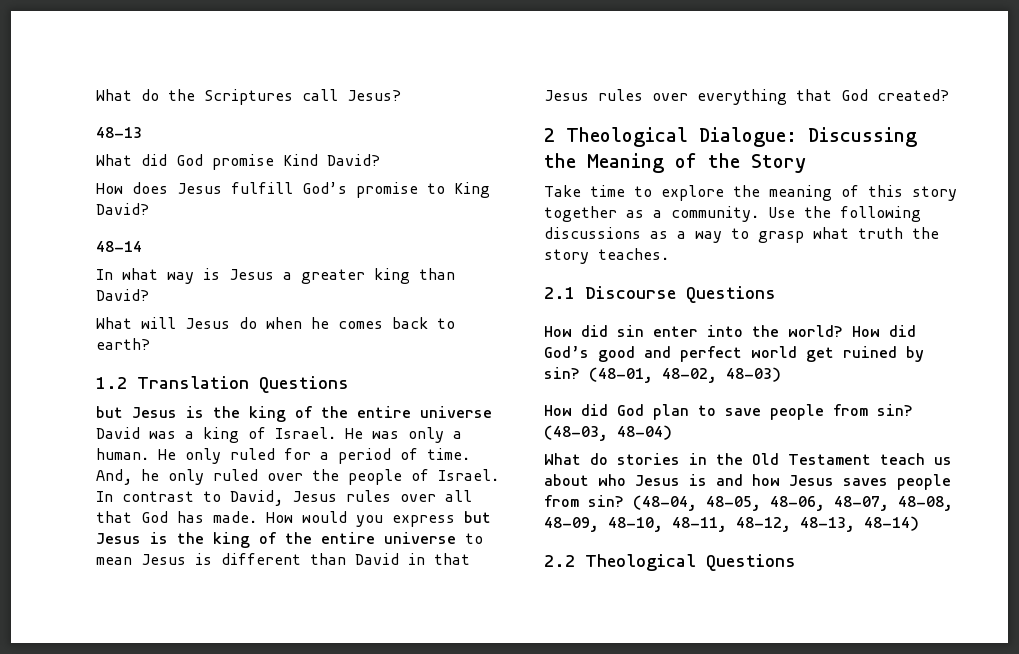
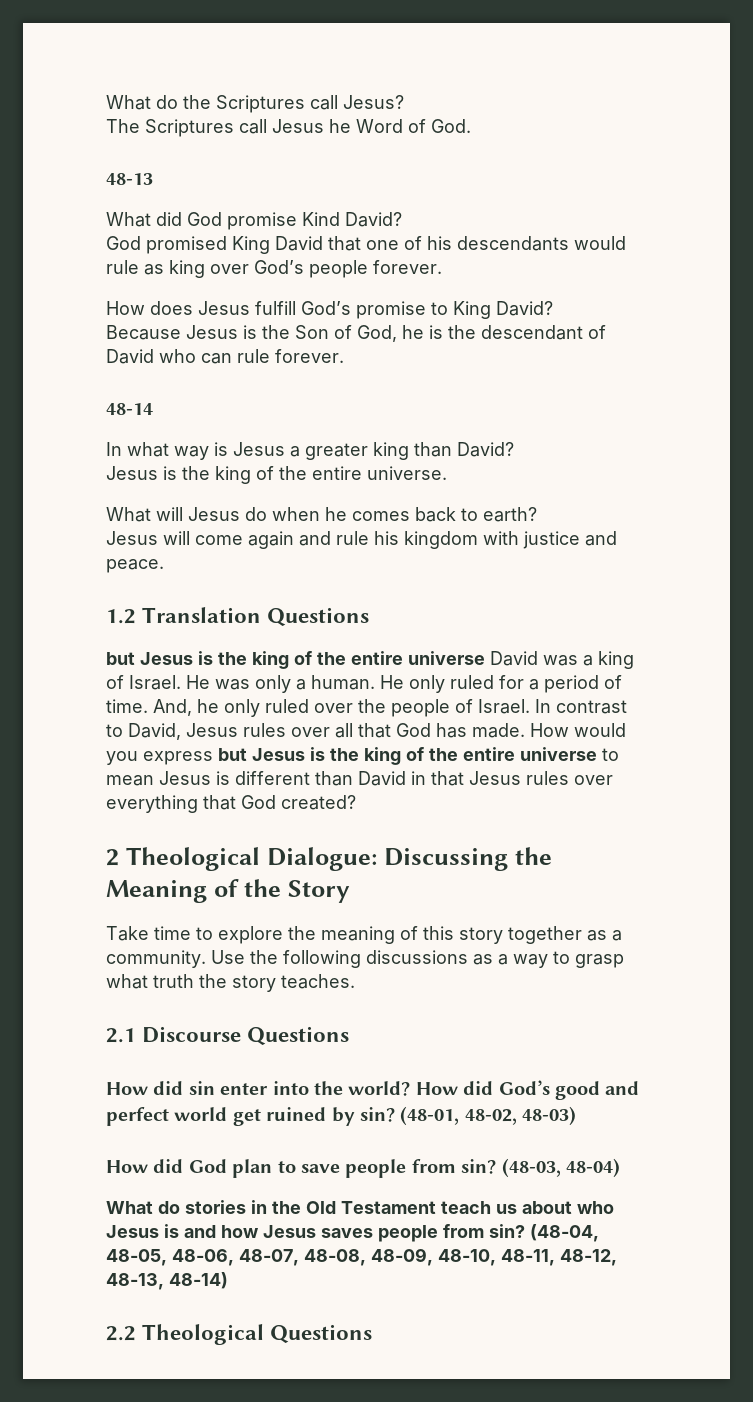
(401, 95) none -> [106,119,471,137] // The Scriptures call Jesus he Word of God.
(380, 160) none -> [106,236,626,254] [106,260,442,278] // God promised King David that one of his descendants would rule as king over God’s people forever.
(149, 209) none -> [106,325,606,342] [106,349,344,364] // Because Jesus is the Son of God, he is the descendant of David who can rule forever.
(149, 295) none -> [106,466,447,484] // Jesus is the king of the entire universe.
(150, 344) none -> [106,531,617,549] [106,559,164,573] // Jesus will come again and rule his kingdom with justice and peace.

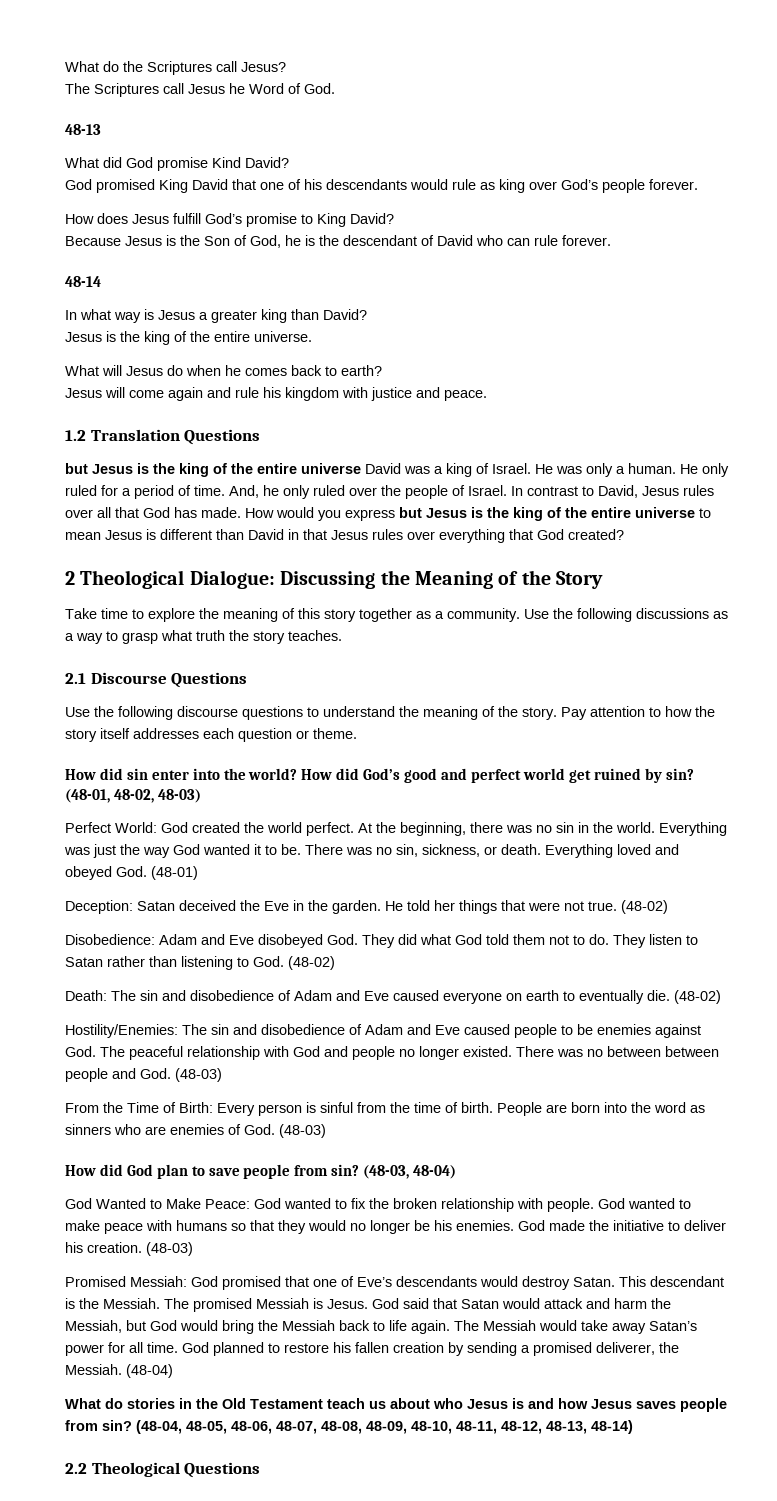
(350, 1036) none -> [65,706,715,720] [65,728,357,742] // Use the following discourse questions to understand the meaning of the story. Pay attention to how the story itself addresses each question or theme.
(577, 1116) none -> [65,822,727,836] [64,844,679,858] [65,866,198,880] [65,900,668,914] [65,934,698,948] [65,956,335,970] [65,990,721,1004] [65,1024,701,1038] [65,1046,719,1060] [65,1068,222,1082] [65,1102,705,1116] [65,1124,326,1138] // Perfect World: God created the world perfect. At the beginning, there was no sin in the world. Everything was just the way God wanted it to be. There was no sin, sickness, or death. Everything loved and obeyed God. (48-01) // Deception: Satan deceived the Eve in the garden. He told her things that were not true. (48-02) // Disobedience: Adam and Eve disobeyed God. They did what God told them not to do. They listen to Satan rather than listening to God. (48-02) // Death: The sin and disobedience of Adam and Eve caused everyone on earth to eventually die. (48-02) // Hostility/Enemies: The sin and disobedience of Adam and Eve caused people to be enemies against God. The peaceful relationship with God and people no longer existed. There was no between between people and God. (48-03) // From the Time of Birth: Every person is sinful from the time of birth. People are born into the word as sinners who are enemies of God. (48-03)
(620, 1168) none -> [65,1198,691,1212] [65,1220,726,1234] [65,1242,193,1256] [65,1276,724,1290] [65,1298,671,1312] [65,1320,697,1334] [65,1342,679,1356] [65,1364,173,1378] // God Wanted to Make Peace: God wanted to fix the broken relationship with people. God wanted to make peace with humans so that they would no longer be his enemies. God made the initiative to deliver his creation. (48-03) // Promised Messiah: God promised that one of Eve’s descendants would destroy Satan. This descendant is the Messiah. The promised Messiah is Jesus. God said that Satan would attack and harm the Messiah, but God would bring the Messiah back to life again. The Messiah would take away Satan’s power for all time. God planned to restore his fallen creation by sending a promised deliverer, the Messiah. (48-04)

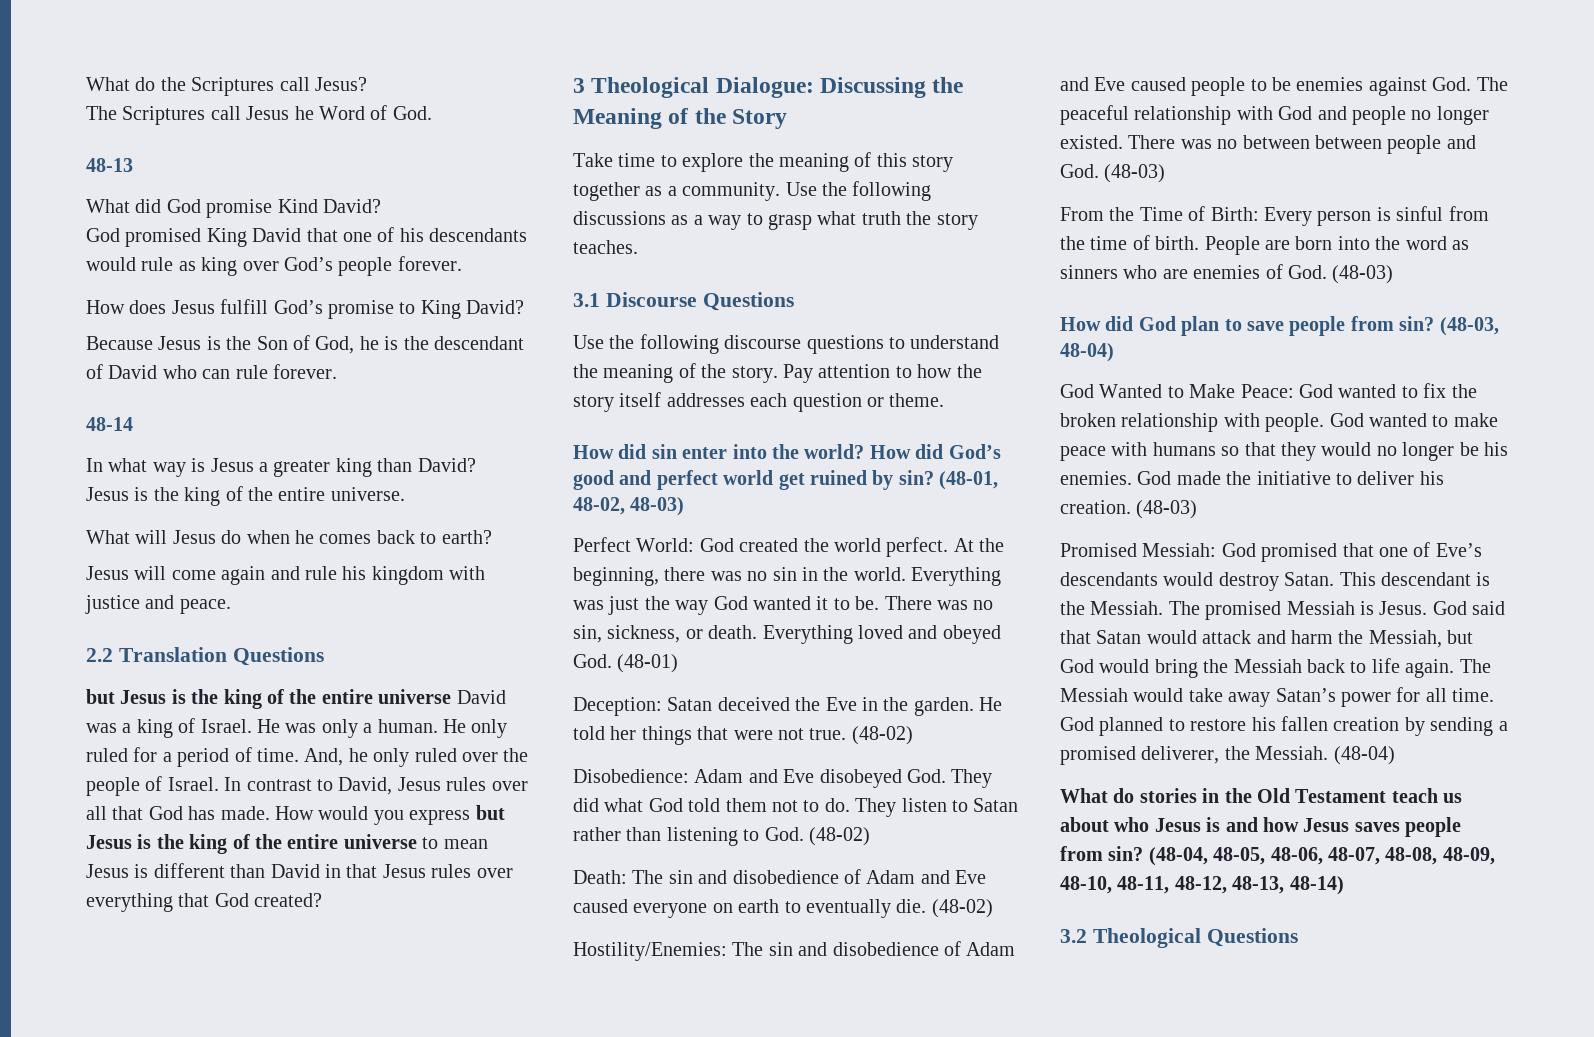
[65,430,86,441] 1.2 -> [86,648,113,662] 2.2
[65,571,75,585] 2 -> [573,78,585,93] 3
[65,673,86,684] 2.1 -> [573,293,600,307] 3.1
[65,1463,87,1474] 2.2 -> [1060,929,1087,943] 3.2

